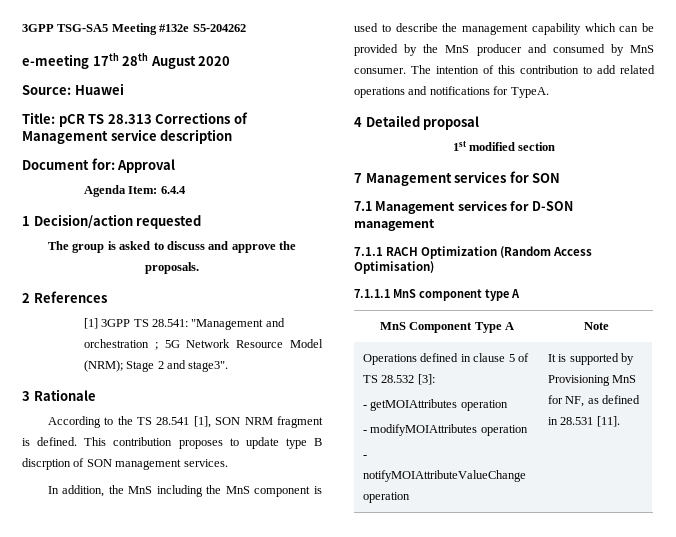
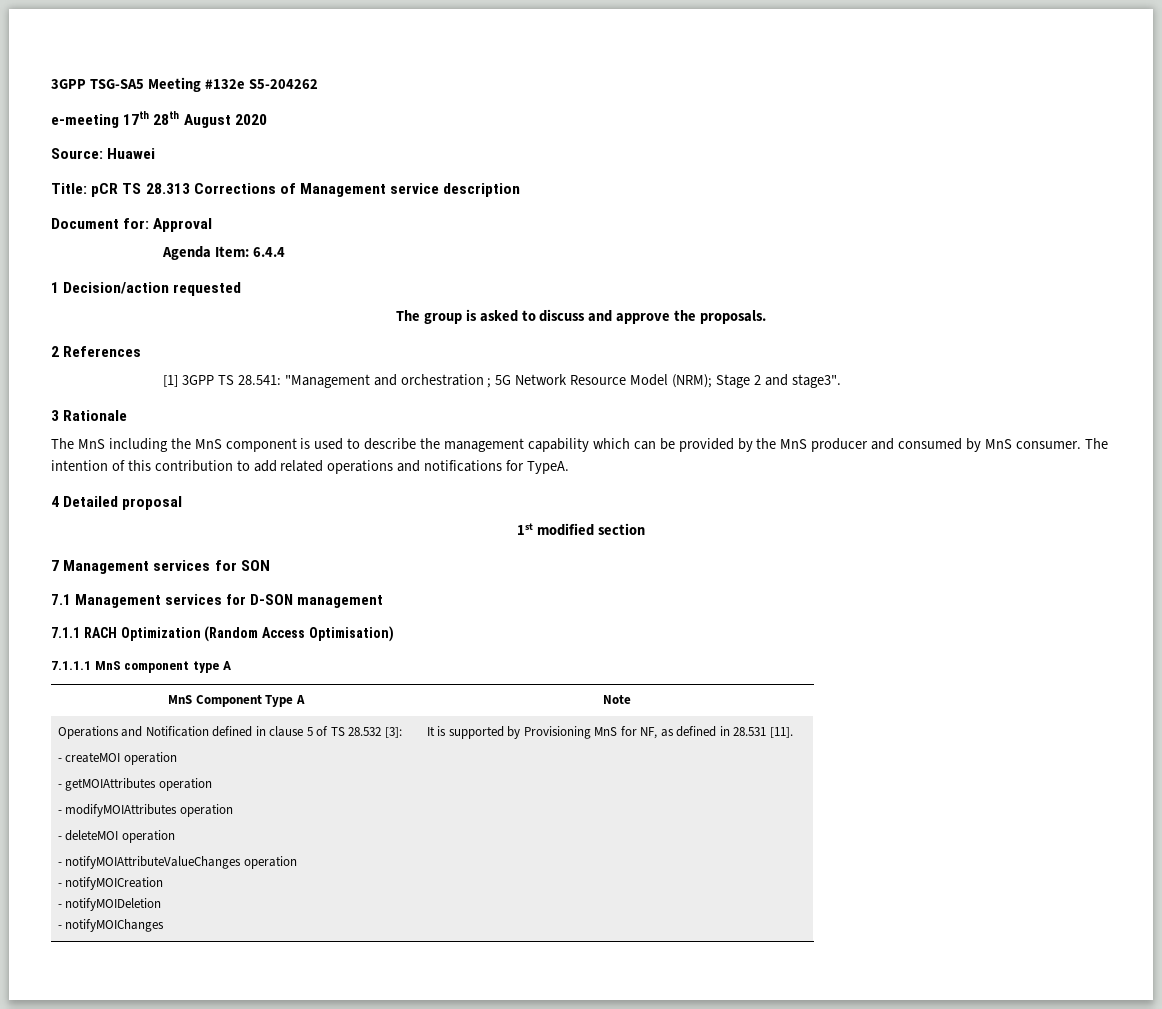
[47,416,324,428] [22,437,322,449] [22,458,228,470] [47,485,124,497] According to the TS 28.541 [1], SON NRM fragment is defined. This contribution proposes to update type B discrption of SON management services. // In addition, the -> [51,438,74,449] The
(418, 359) none -> [121,726,209,737] and Notification
(435, 379) none -> [57,752,177,765] // - createMOI operation
[363,470,527,482] [363,492,411,503] notifyMOIAttributeValueChange operation -> [65,830,175,843] [57,856,297,869] [57,877,164,890] [57,898,162,911] [57,919,165,932] deleteMOI operation // - notifyMOIAttributeValueChanges operation // - notifyMOICreation // - notifyMOIDeletion // - notifyMOIChanges

